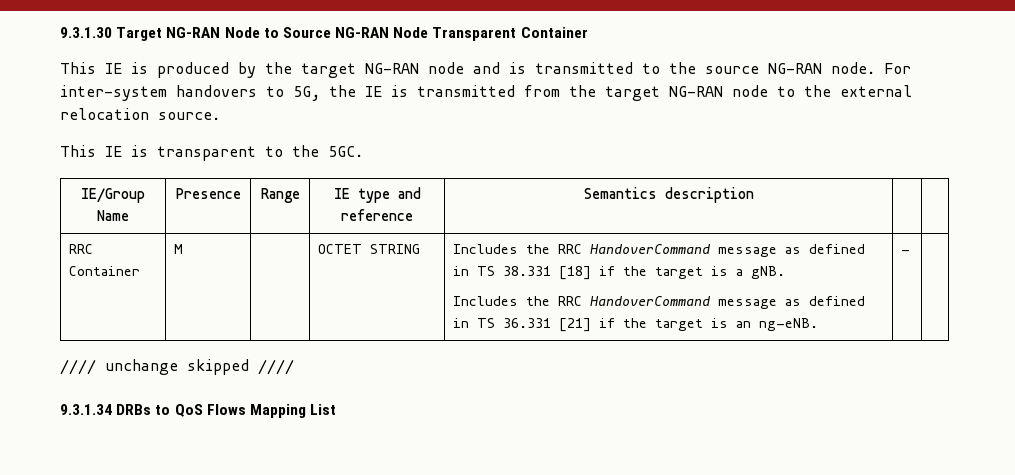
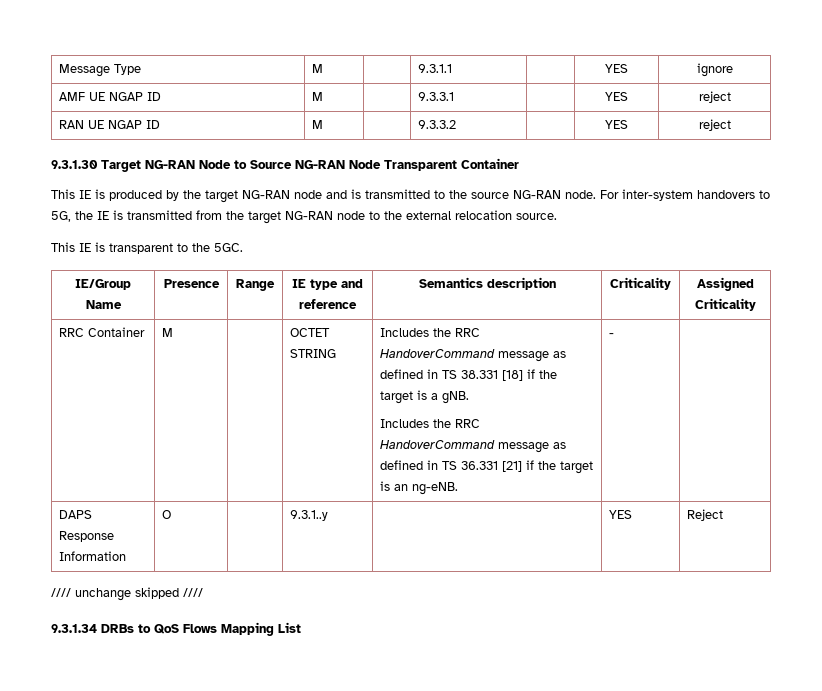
(60, 32) none -> [59,64,142,77] [312,64,324,73] [418,64,453,73] [605,64,628,73] [696,63,733,77] [59,92,162,101] [312,92,324,101] [418,92,455,101] [605,92,628,101] [698,91,731,103] [59,120,161,129] [312,120,324,129] [418,120,457,129] [605,120,628,129] [698,119,731,131] Message Type | M | | 9.3.1.1 | | YES | ignore // AMF UE NGAP ID | M | | 9.3.3.1 | | YES | reject // RAN UE NGAP ID | M | | 9.3.3.2 | | YES | reject //
(754, 195) | -> [610,277,671,290] [696,277,754,291] [694,298,756,311] Criticality | Assigned Criticality
(911, 252) none -> [59,510,93,519] [59,531,115,542] [59,551,127,561] [162,510,172,519] [290,510,329,521] [609,510,633,519] [687,509,724,521] // DAPS Response Information | O | | 9.3.1..y | | YES | Reject

